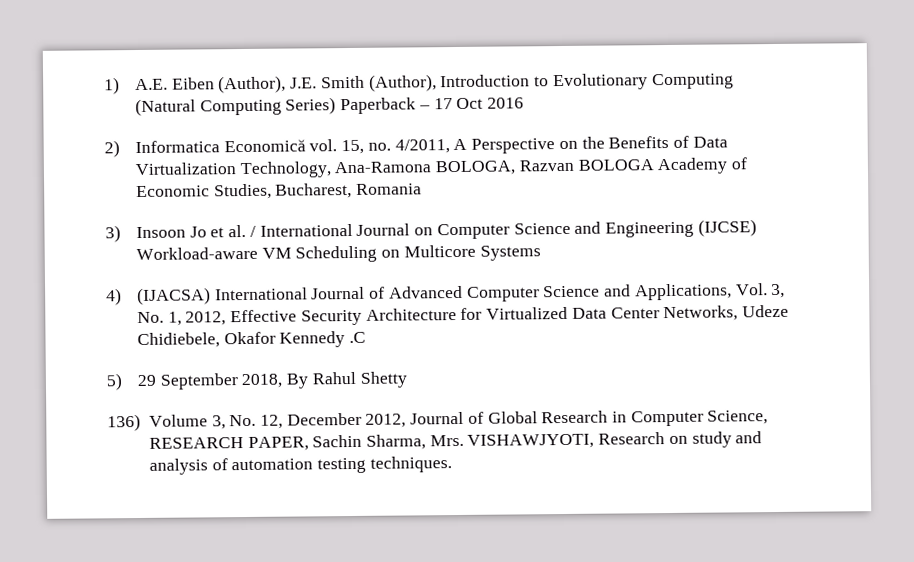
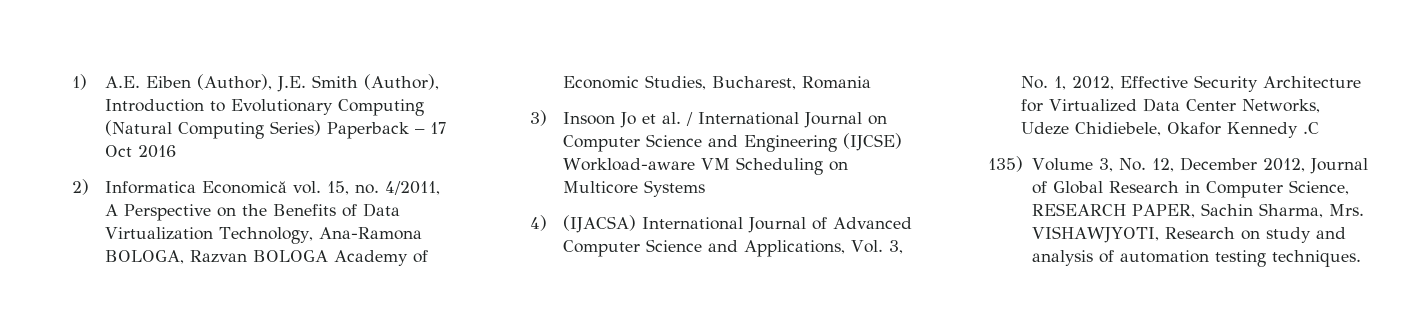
[106,371,408,391] [107,413,142,432] 5) 29 September 2018, By Rahul Shetty // 136) -> [988,156,1024,172] 135)

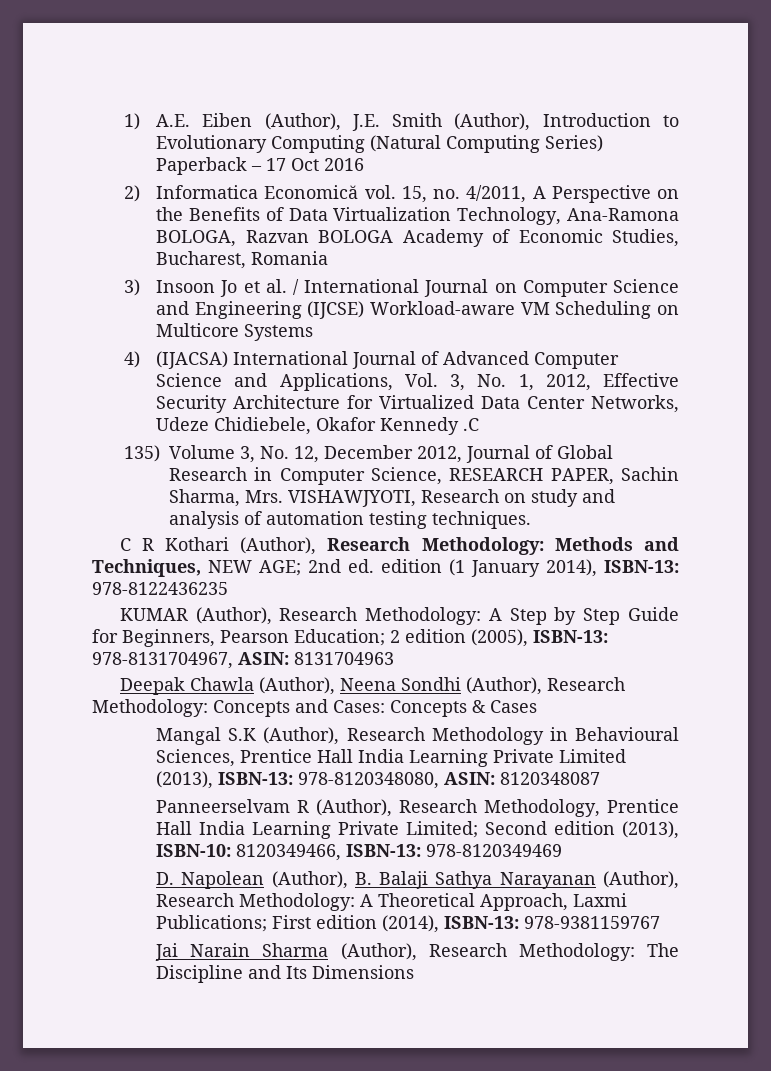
(1361, 258) none -> [119,537,679,555] [92,559,679,577] [92,582,228,595] [119,607,679,625] [92,629,608,647] [92,652,394,669] [119,677,625,695] [92,699,537,717] [156,727,679,745] [156,749,627,767] [156,771,601,789] [156,799,679,817] [156,821,680,839] [156,844,563,861] [156,871,680,889] [156,893,628,911] [156,915,661,933] [155,943,680,961] [156,965,415,983] // C R Kothari (Author), Research Methodology: Methods and Techniques, NEW AGE; 2nd ed. edition (1 January 2014), ISBN-13: 978-8122436235 // KUMAR (Author), Research Methodology: A Step by Step Guide for Beginners, Pearson Education; 2 edition (2005), ISBN-13: 978-8131704967, ASIN: 8131704963 // Deepak Chawla (Author), Neena Sondhi (Author), Research Methodology: Concepts and Cases: Concepts & Cases // Mangal S.K (Author), Research Methodology in Behavioural Sciences, Prentice Hall India Learning Private Limited (2013), ISBN-13: 978-8120348080, ASIN: 8120348087 // Panneerselvam R (Author), Research Methodology, Prentice Hall India Learning Private Limited; Second edition (2013), ISBN-10: 8120349466, ISBN-13: 978-8120349469 // D. Napolean (Author), B. Balaji Sathya Narayanan (Author), Research Methodology: A Theoretical Approach, Laxmi Publications; First edition (2014), ISBN-13: 978-9381159767 // Jai Narain Sharma (Author), Research Methodology: The Discipline and Its Dimensions

